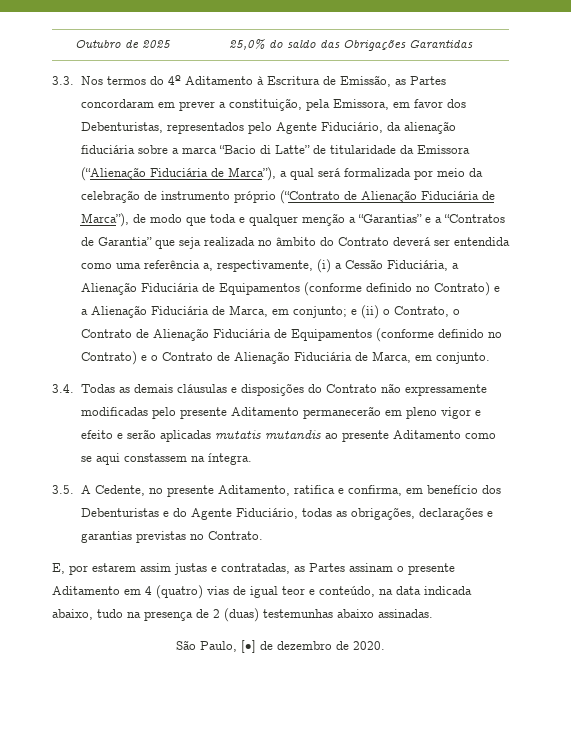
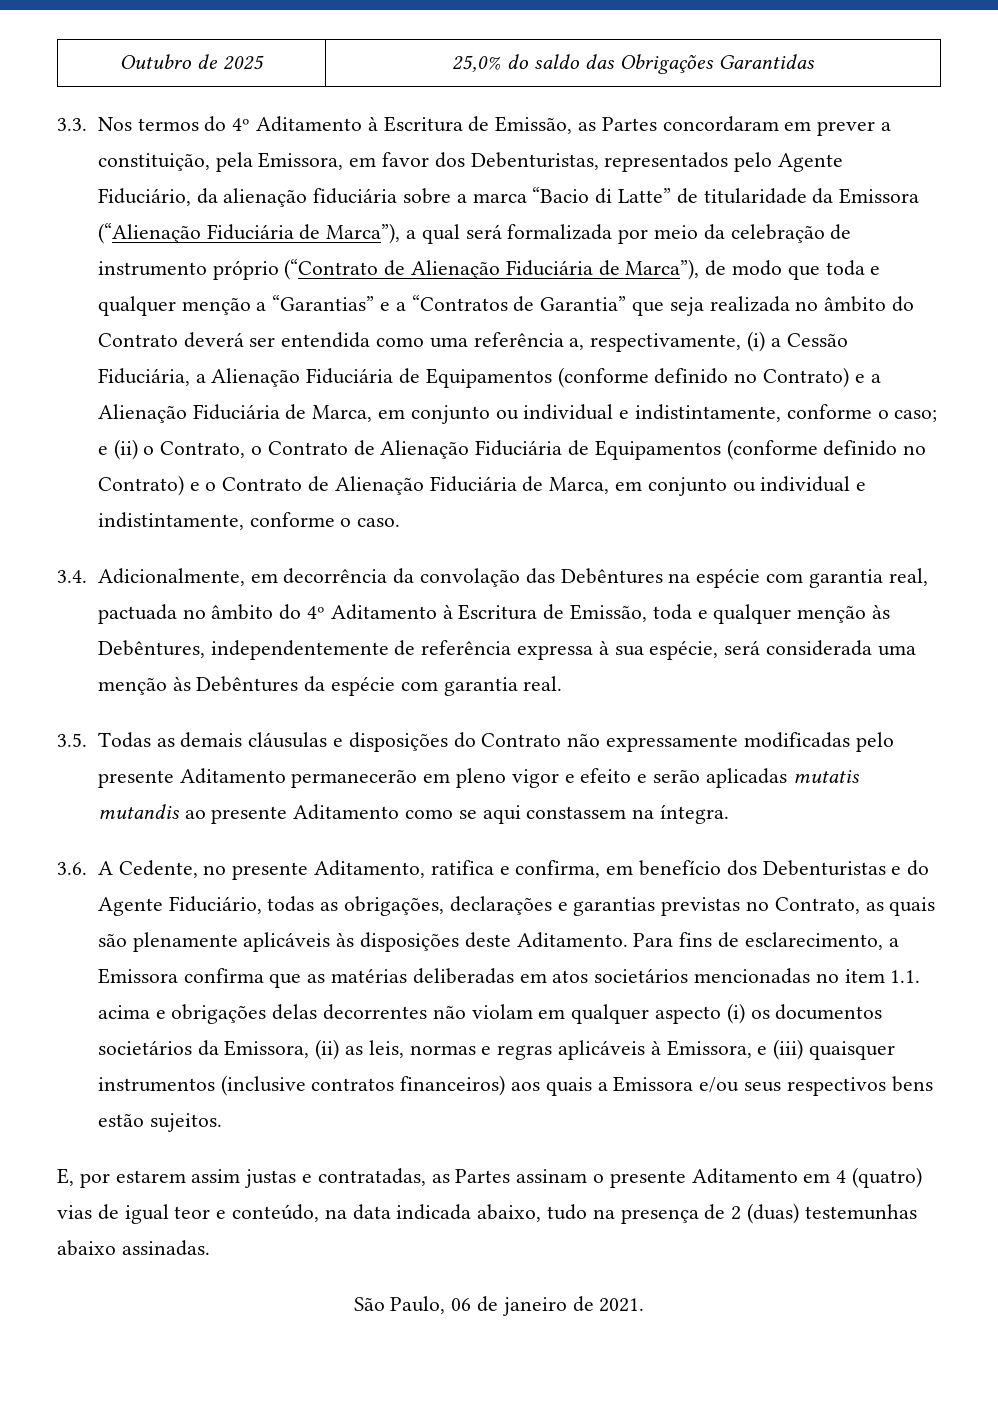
[292,306,347,318] conjunto; -> [410,404,938,424] conjunto ou individual e indistintamente, conforme o caso;
[435,352,490,364] [52,384,74,393] conjunto. // 3.4. -> [647,476,867,496] [97,512,401,530] [57,568,928,588] [97,604,891,624] [97,640,916,660] [97,676,563,696] [57,733,87,747] conjunto ou individual e indistintamente, conforme o caso. // 3.4. Adicionalmente, em decorrência da convolação das Debêntures na espécie com garantia real, pactuada no âmbito do 4º Aditamento à Escritura de Emissão, toda e qualquer menção às Debêntures, independentemente de referência expressa à sua espécie, será considerada uma menção às Debêntures da espécie com garantia real. // 3.5.
[52,485,74,494] 3.5. -> [57,862,87,875] 3.6.
[207,531,263,540] Contrato. -> [774,897,936,916] [97,932,899,952] [97,968,921,988] [97,1003,883,1024] [97,1039,896,1060] [97,1075,933,1096] [97,1113,222,1132] Contrato, as quais são plenamente aplicáveis às disposições deste Aditamento. Para fins de esclarecimento, a Emissora confirma que as matérias deliberadas em atos societários mencionadas no item 1.1. acima e obrigações delas decorrentes não violam em qualquer aspecto (i) os documentos societários da Emissora, (ii) as leis, normas e regras aplicáveis à Emissora, e (iii) quaisquer instrumentos (inclusive contratos financeiros) aos quais a Emissora e/ou seus respectivos bens estão sujeitos.
[241,640,385,653] [•] de dezembro de 2020. -> [451,1296,645,1316] 06 de janeiro de 2021.

